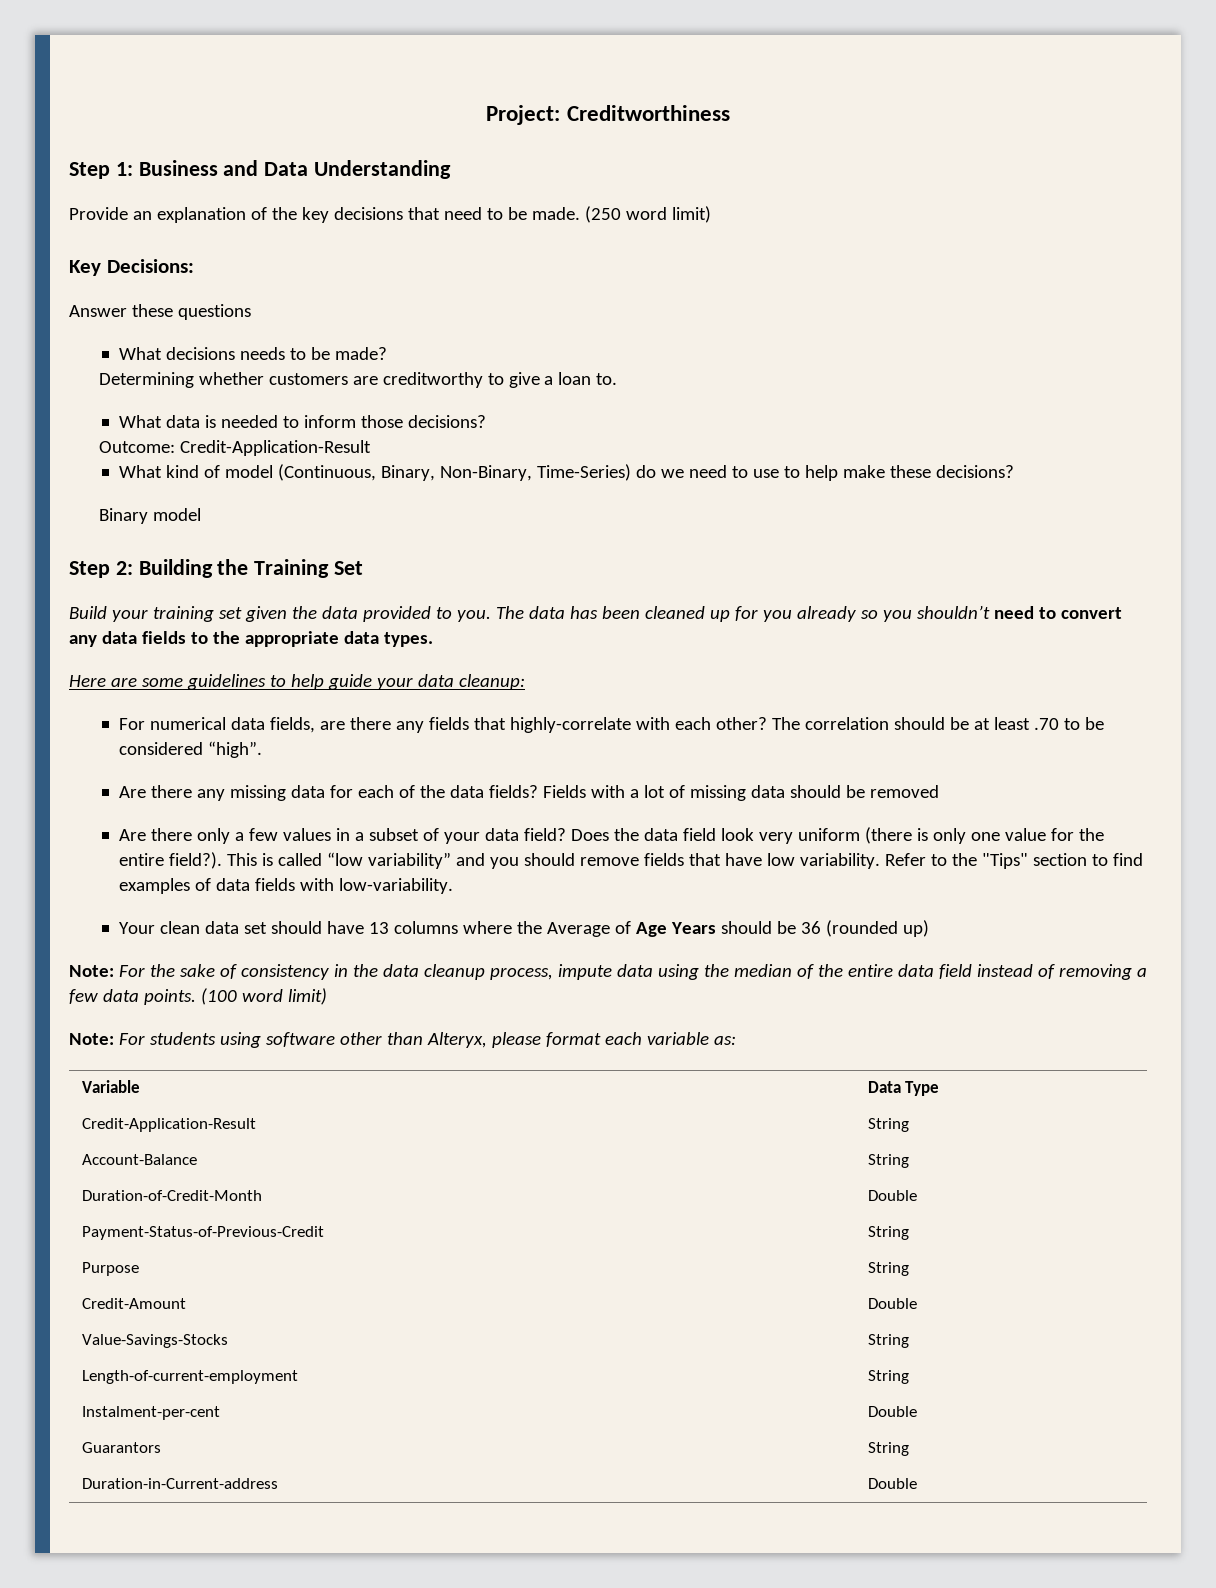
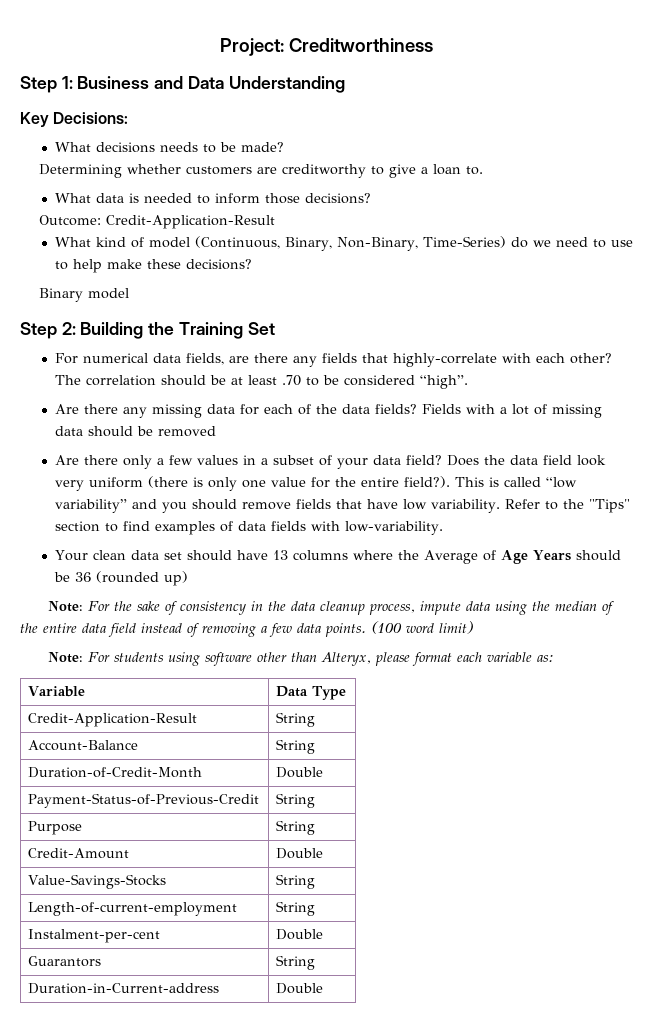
[69,206,711,223] // Provide an explanation of the key decisions that need to be made. (250 word limit) -> (345, 84) none
[69,304,251,320] // Answer these questions -> (129, 118) none
[69,605,1122,622] [69,631,433,647] [69,674,525,690] // Build your training set given the data provided to you. The data has been cleaned up for you already so you shouldn’t need to convert any data fields to the appropriate data types. // Here are some guidelines to help guide your data cleanup: -> (275, 328) none

